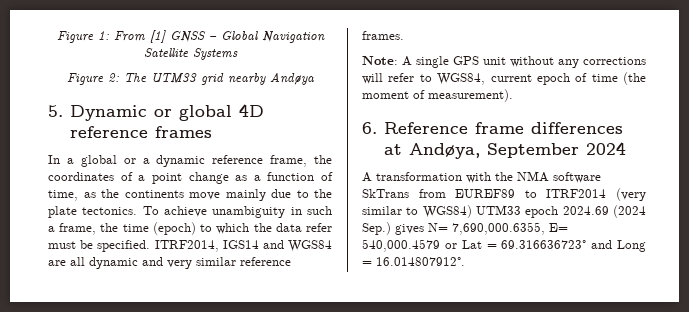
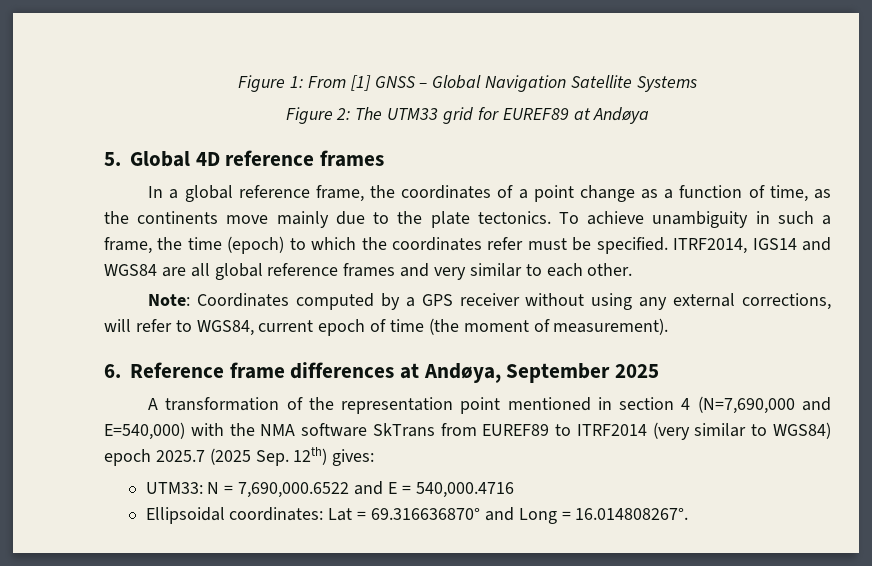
[227,73,266,85] nearby -> [477,107,591,120] for EUREF89 at
[69,105,232,121] Dynamic or global -> [130,151,190,167] Global
[123,155,206,167] or a dynamic -> (233, 193) none
[275,223,302,232] data -> [392,237,483,251] coordinates
[89,257,291,269] [362,31,404,40] [362,56,646,68] dynamic and very similar reference frames. // Note: A single GPS unit without any corrections -> [214,263,633,280] [148,293,831,310] global reference frames and very similar to each other. // Note: Coordinates computed by a GPS receiver without using any external corrections,
[585,142,626,155] 2024 -> [615,364,660,378] 2025
(462, 176) none -> [286,396,831,414] [104,422,185,440] of the representation point mentioned in section 4 (N=7,690,000 and E=540,000)
[476,205,646,218] [362,222,568,235] [362,239,457,252] UTM33 epoch 2024.69 (2024 Sep.) gives N= 7,690,000.6355, E= 540,000.4579 or -> [104,447,375,466] [145,481,514,498] [145,507,324,524] epoch 2025.7 (2025 Sep. 12th) gives: // UTM33: N = 7,690,000.6522 and E = 540,000.4716 // Ellipsoidal coordinates:
[501,240,587,249] 69.316636723° -> [370,508,480,520] 69.316636870°
[376,257,465,266] 16.014807912°. -> [575,508,689,520] 16.014808267°.

